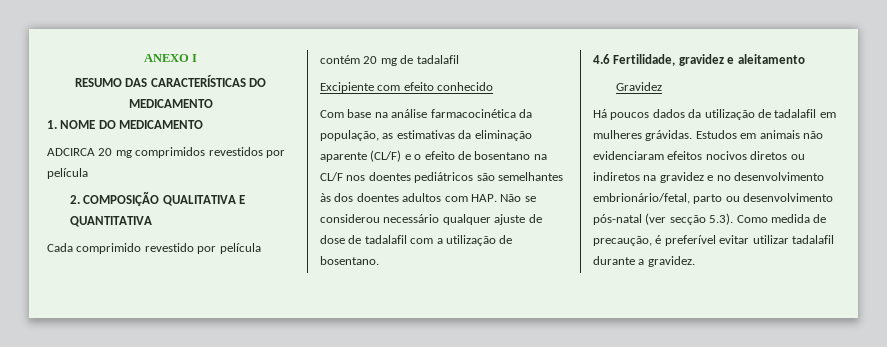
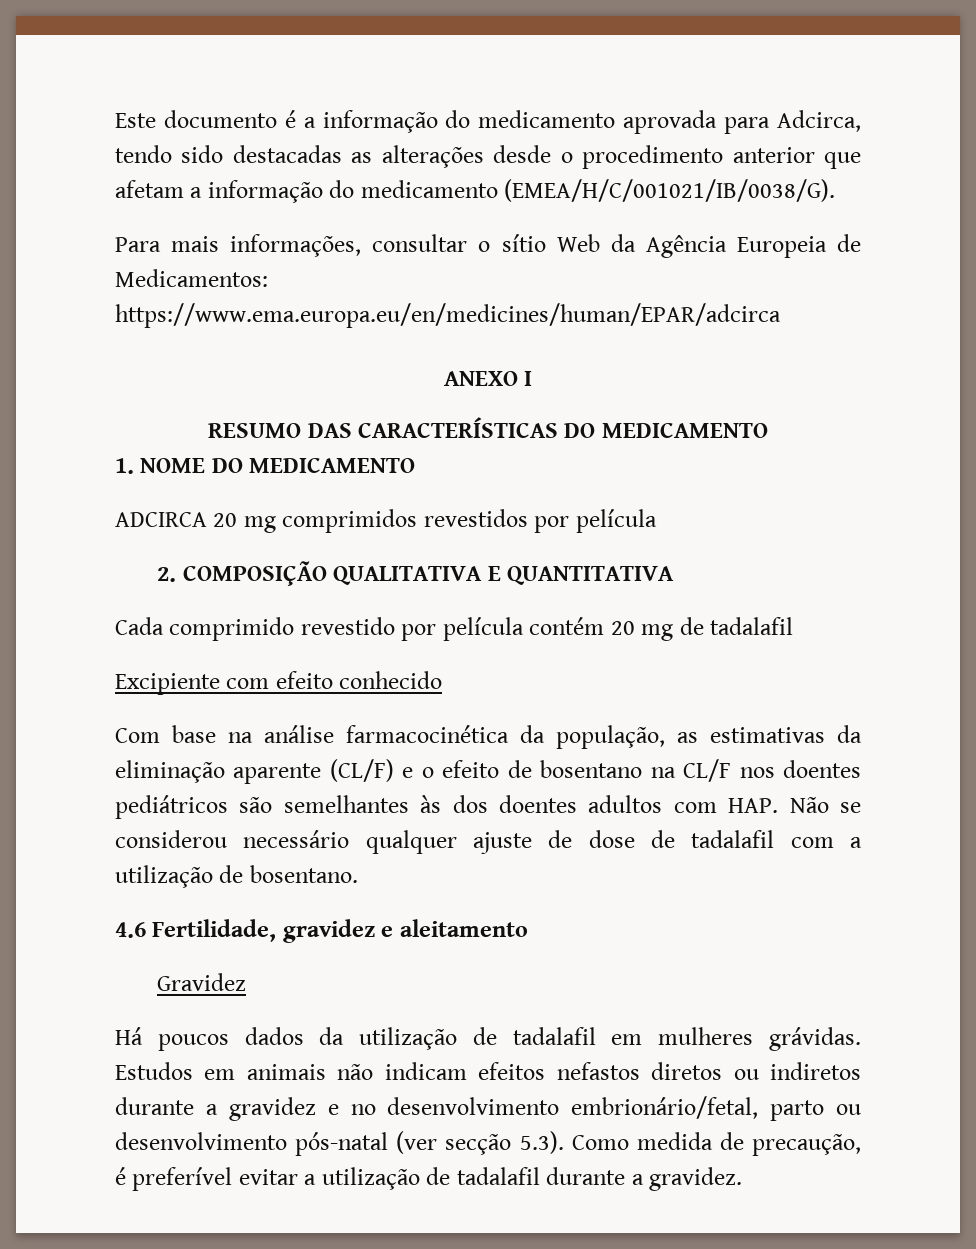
(143, 58) none -> [115,110,861,134] [115,145,861,169] [115,179,836,203] [115,234,862,258] [115,269,268,287] [115,303,781,328] Este documento é a informação do medicamento aprovada para Adcirca, tendo sido destacadas as alterações desde o procedimento anterior que afetam a informação do medicamento (EMEA/H/C/001021/IB/0038/G). // Para mais informações, consultar o sítio Web da Agência Europeia de Medicamentos: https://www.ema.europa.eu/en/medicines/human/EPAR/adcirca //
[593,151,747,160] evidenciaram efeitos nocivos -> [384,1062,640,1080] indicam efeitos nefastos
[643,175,657,181] na -> [115,1097,218,1115] durante a
[752,235,789,244] utilizar -> [304,1167,451,1190] a utilização de

